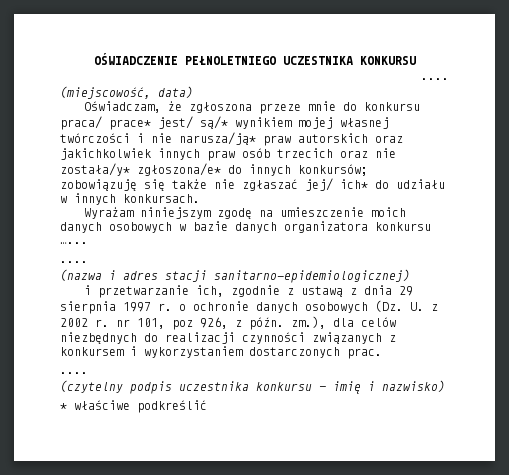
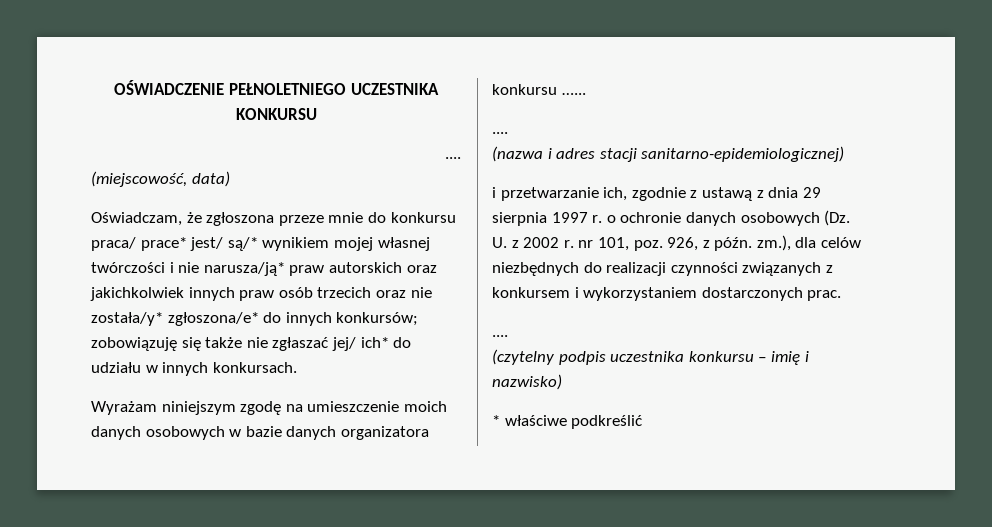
[172,320,193,330] poz -> [633,240,663,251] poz.

